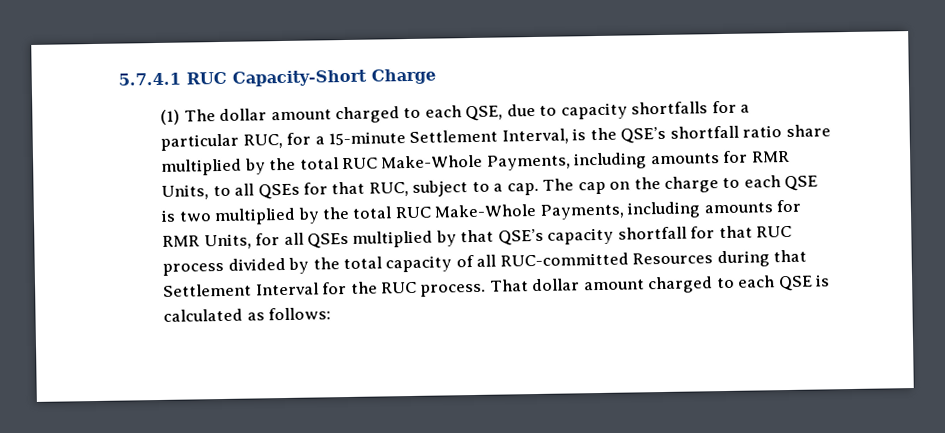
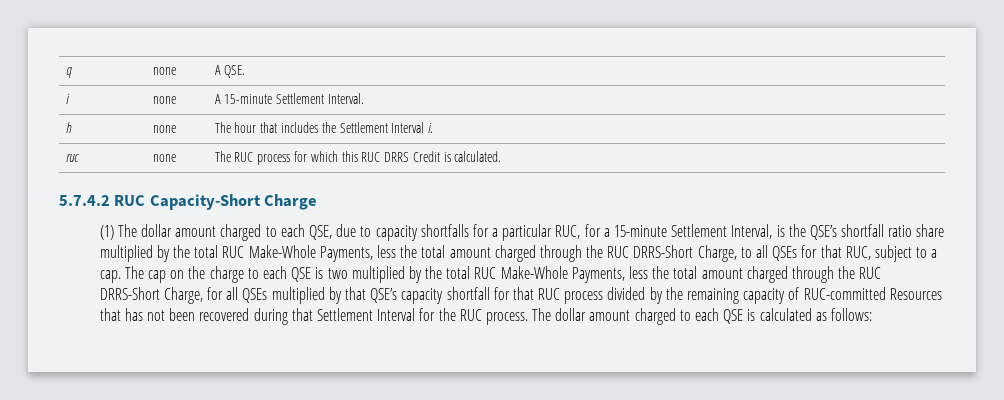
[118,72,181,86] 5.7.4.1 -> [65,67,72,78] [153,67,176,75] [214,65,246,78] [65,93,70,104] [153,96,176,104] [214,93,364,104] [65,122,72,133] [153,125,176,133] [214,122,434,133] [65,154,79,162] [153,154,176,162] [214,151,502,165] [59,195,110,206] q | none | A QSE. // i | none | A 15-minute Settlement Interval. // h | none | The hour that includes the Settlement Interval i. // ruc | none | The RUC process for which this RUC DRRS Credit is calculated. // 5.7.4.2
[574,150,790,170] [161,184,210,200] including amounts for RMR Units, -> [376,245,737,262] less the total amount charged through the RUC DRRS-Short Charge,
[627,199,802,219] [162,233,252,250] including amounts for RMR Units, -> [629,266,882,283] [99,287,203,304] less the total amount charged through the RUC DRRS-Short Charge,
[342,256,382,270] total -> [687,288,740,304] remaining
[476,254,497,267] all -> (800, 293) none
(714, 258) none -> [99,308,250,321] that has not been recovered
[489,279,529,292] That -> [532,308,552,321] The

